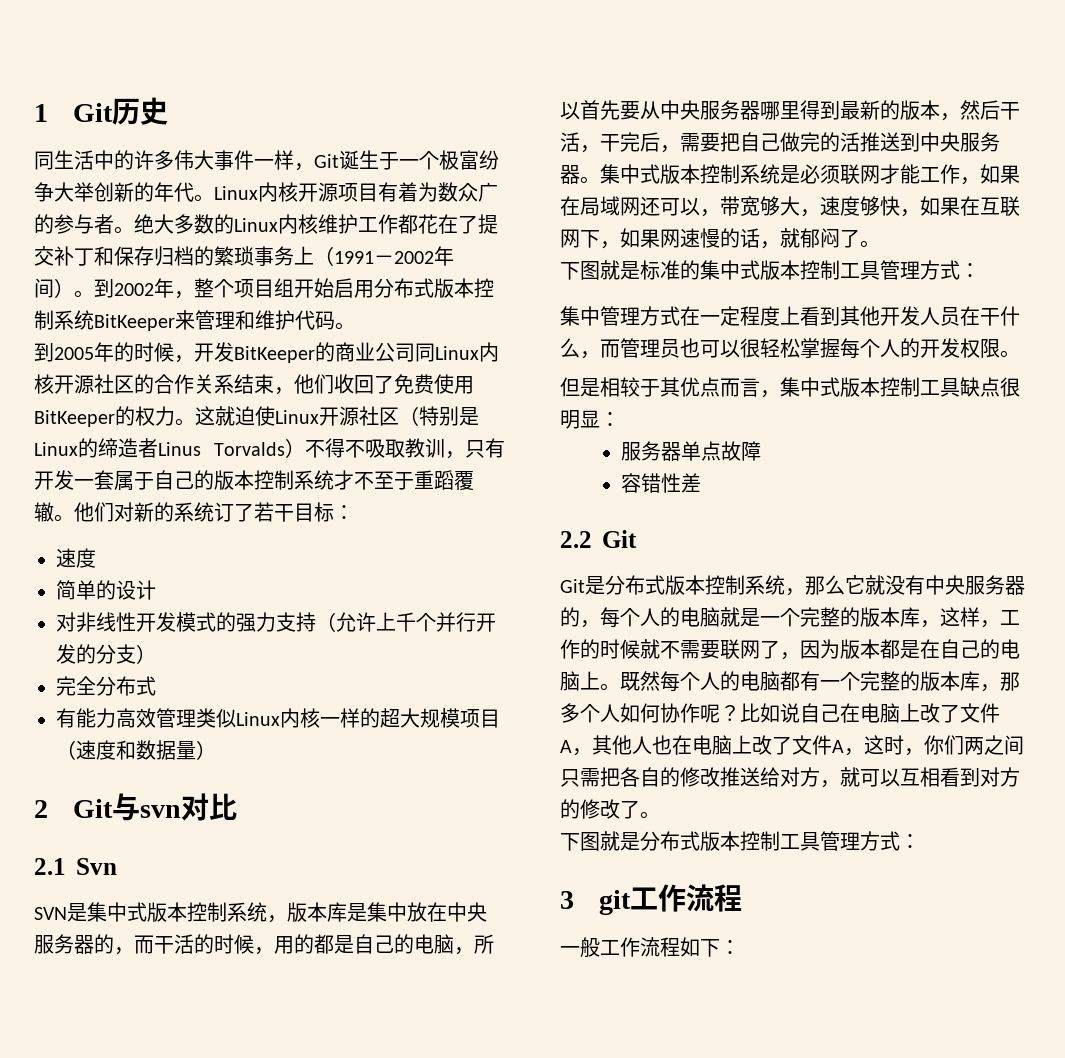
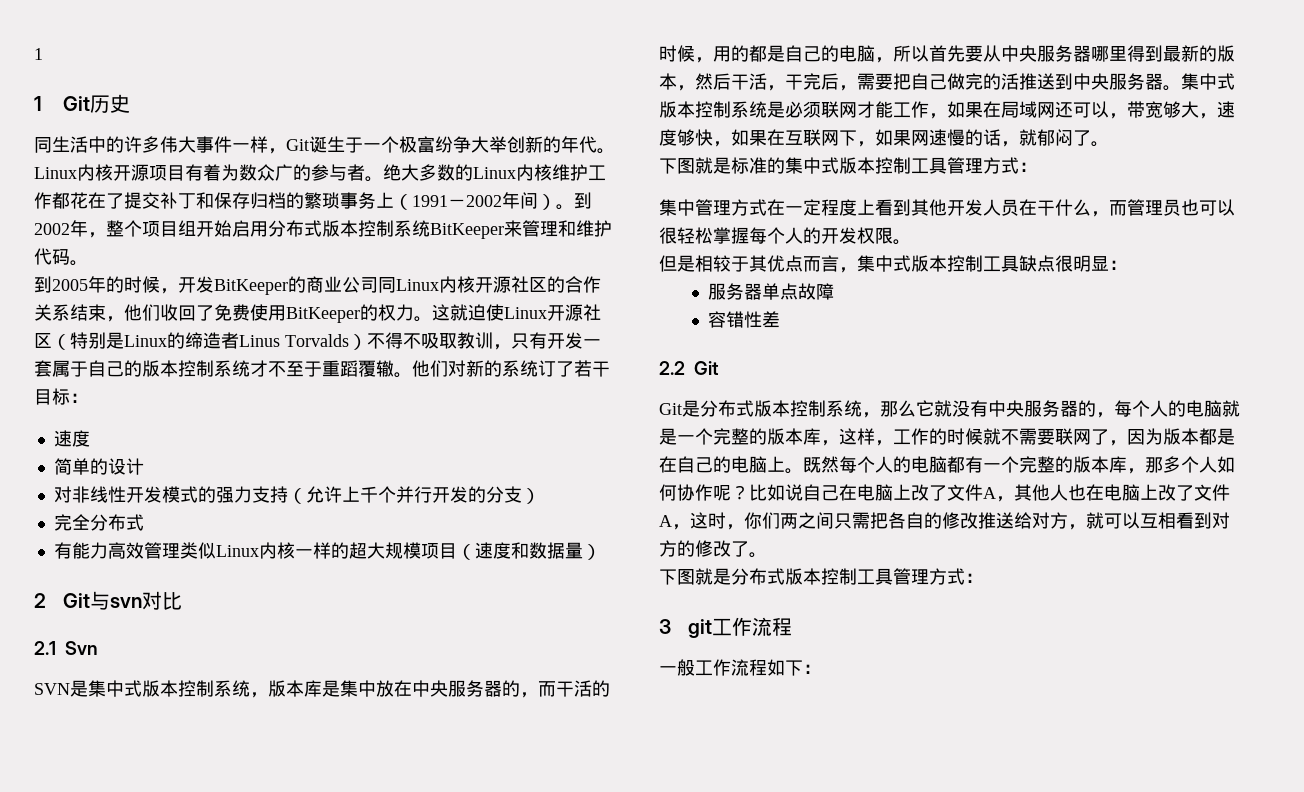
[34,104,48,122] 1 -> [34,48,43,60] [34,96,42,111] 1 // 1

